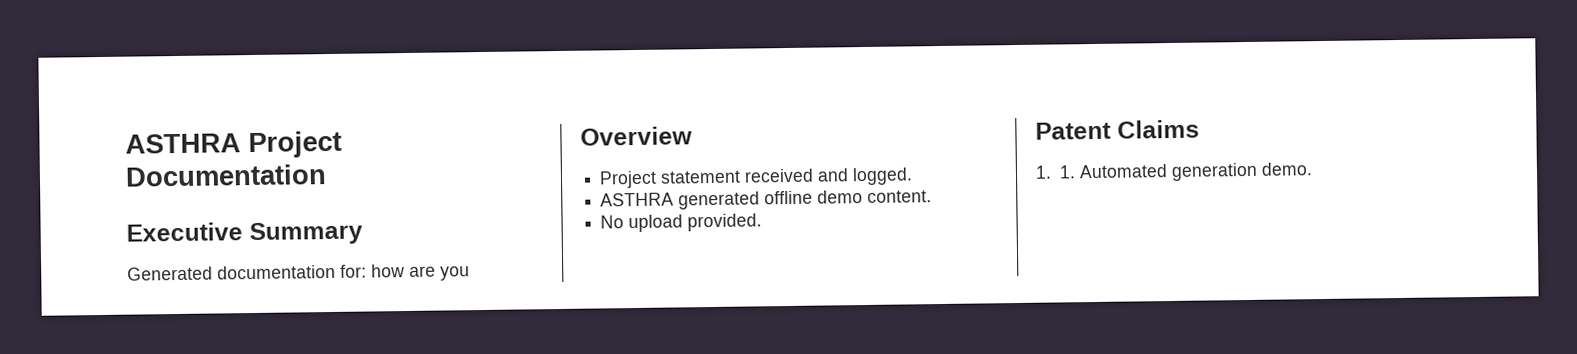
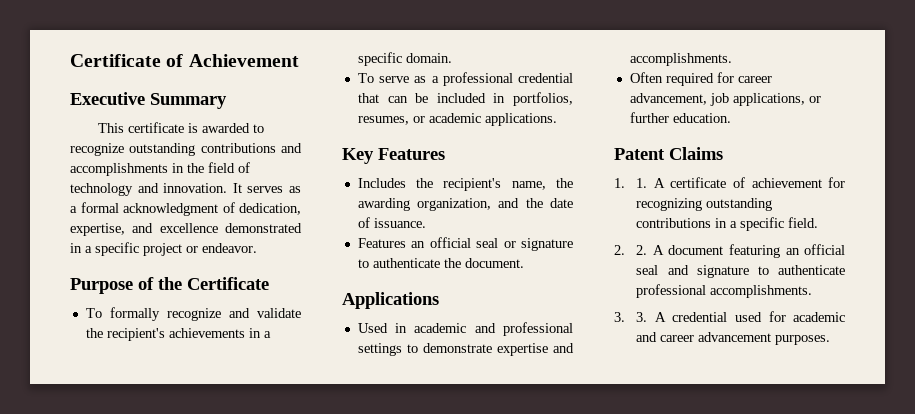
[125,130,342,159] [125,164,327,187] ASTHRA Project Documentation -> [70,54,299,67] Certificate of Achievement
[127,264,470,281] [580,126,693,146] [599,167,914,189] [600,190,933,210] [600,213,763,233] [1035,119,1200,140] [1035,162,1313,181] Generated documentation for: how are you // Overview // Project statement received and logged. // ASTHRA generated offline demo content. // No upload provided. // Patent Claims // 1. 1. Automated generation demo. -> [98,122,265,133] [70,143,302,156] [70,162,250,176] [70,183,301,196] [70,202,301,216] [70,223,302,236] [70,242,257,256] [70,277,269,294] [85,307,301,321] [85,328,271,341] [357,52,452,66] [357,72,573,86] [357,92,573,106] [357,113,557,126] [342,148,445,164] [357,178,573,191] [357,198,573,211] [357,217,426,228] [357,237,573,251] [357,258,524,268] [342,292,439,309] [357,322,573,336] [357,343,574,356] [629,53,732,66] [629,72,772,86] [629,93,821,106] [629,112,731,123] [614,147,723,160] [614,177,845,188] [636,198,773,211] [636,217,819,231] [614,244,845,258] [636,265,845,278] [636,284,813,298] [614,311,845,322] [636,332,831,345] This certificate is awarded to recognize outstanding contributions and accomplishments in the field of technology and innovation. It serves as a formal acknowledgment of dedication, expertise, and excellence demonstrated in a specific project or endeavor. // Purpose of the Certificate // To formally recognize and validate the recipient's achievements in a specific domain. // To serve as a professional credential that can be included in portfolios, resumes, or academic applications. // Key Features // Includes the recipient's name, the awarding organization, and the date of issuance. // Features an official seal or signature to authenticate the document. // Applications // Used in academic and professional settings to demonstrate expertise and accomplishments. // Often required for career advancement, job applications, or further education. // Patent Claims // 1. 1. A certificate of achievement for recognizing outstanding contributions in a specific field. // 2. 2. A document featuring an official seal and signature to authenticate professional accomplishments. // 3. 3. A credential used for academic and career advancement purposes.

